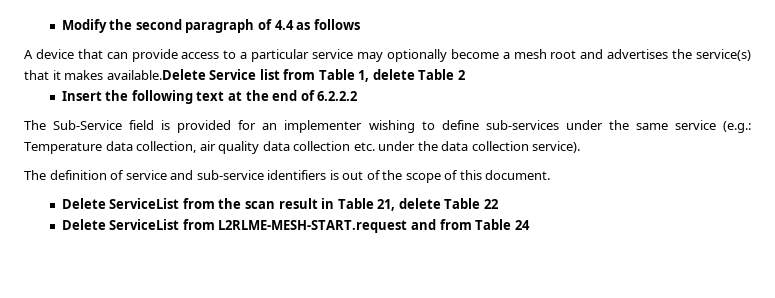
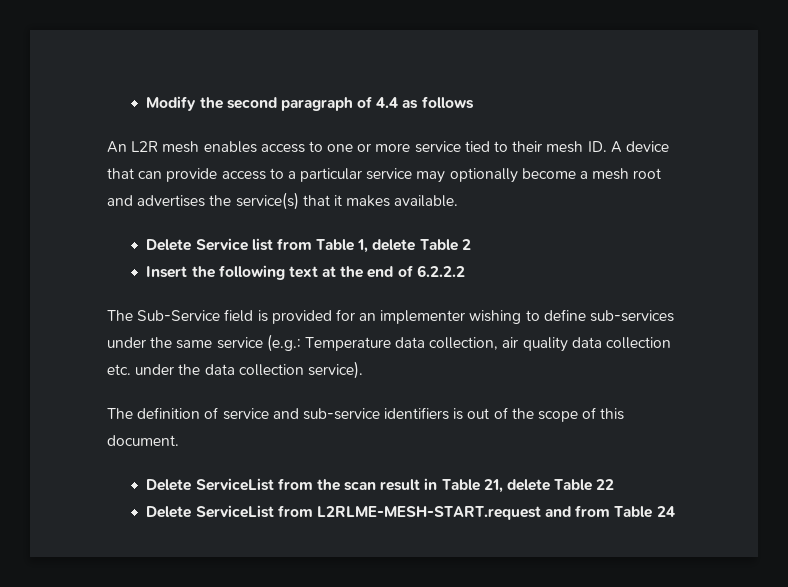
(360, 24) none -> [107,141,607,153] An L2R mesh enables access to one or more service tied to their mesh ID.
[106,69,206,80] available.Delete -> [394,195,459,207] [146,239,192,251] available. // Delete

